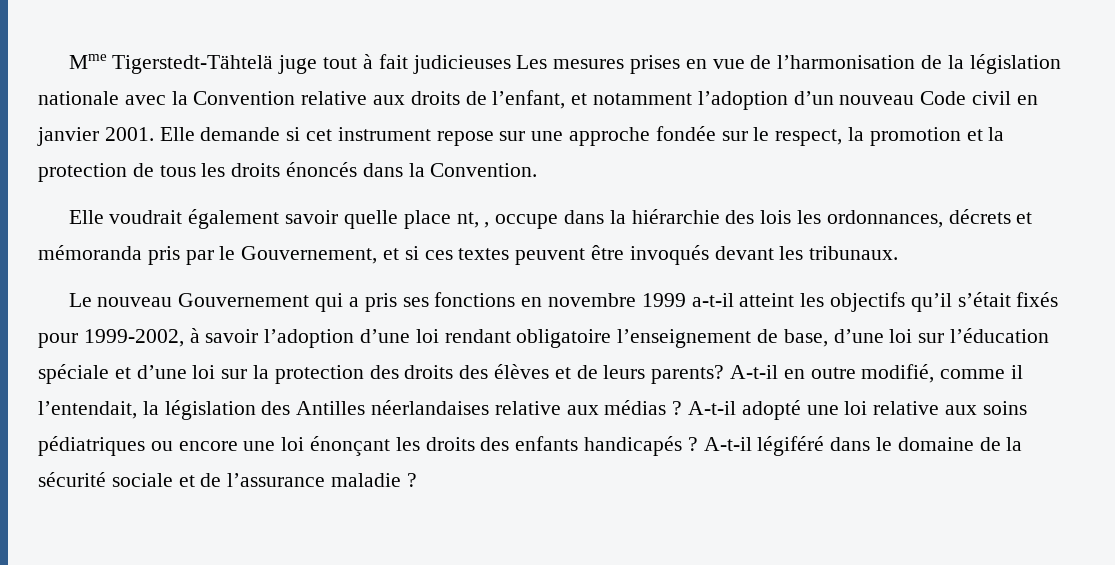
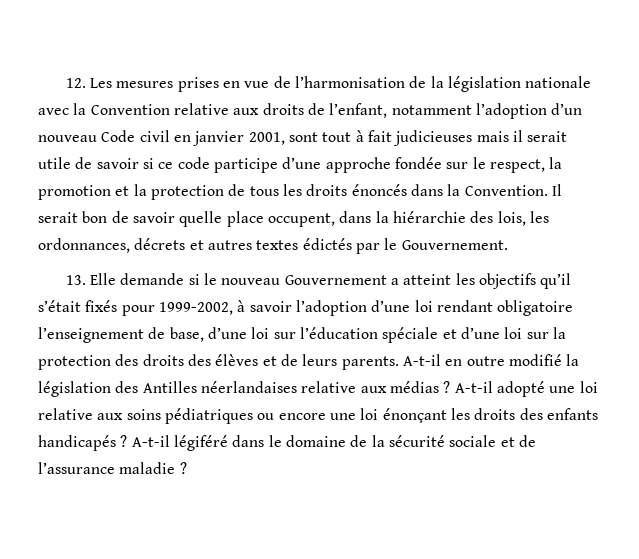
[68,54,511,74] Mme Tigerstedt-Tähtelä juge tout à fait judicieuses -> [65,78,86,88] 12.
[571,93,588,105] et -> (388, 110) none
[104,127,564,146] 2001. Elle demande si cet instrument repose sur une -> [248,130,568,146] [38,157,322,173] 2001, sont tout à fait judicieuses mais il serait utile de savoir si ce code participe d’une
[68,209,559,229] // Elle voudrait également savoir quelle place nt, , occupe -> [551,184,562,196] [38,211,335,227] Il serait bon de savoir quelle place occupent,
[760,210,792,224] lois -> [497,211,526,226] lois,
[38,245,899,265] [68,292,734,312] mémoranda pris par le Gouvernement, et si ces textes peuvent être invoqués devant les tribunaux. // Le nouveau Gouvernement qui a pris ses fonctions en novembre 1999 a-t-il -> [207,238,508,254] [65,273,399,285] autres textes édictés par le Gouvernement. // 13. Elle demande si le nouveau Gouvernement a
[651,365,725,384] parents? -> [341,356,399,370] parents.
[861,364,1024,383] [38,401,137,419] modifié, comme il l’entendait, -> [508,354,562,366] modifié

